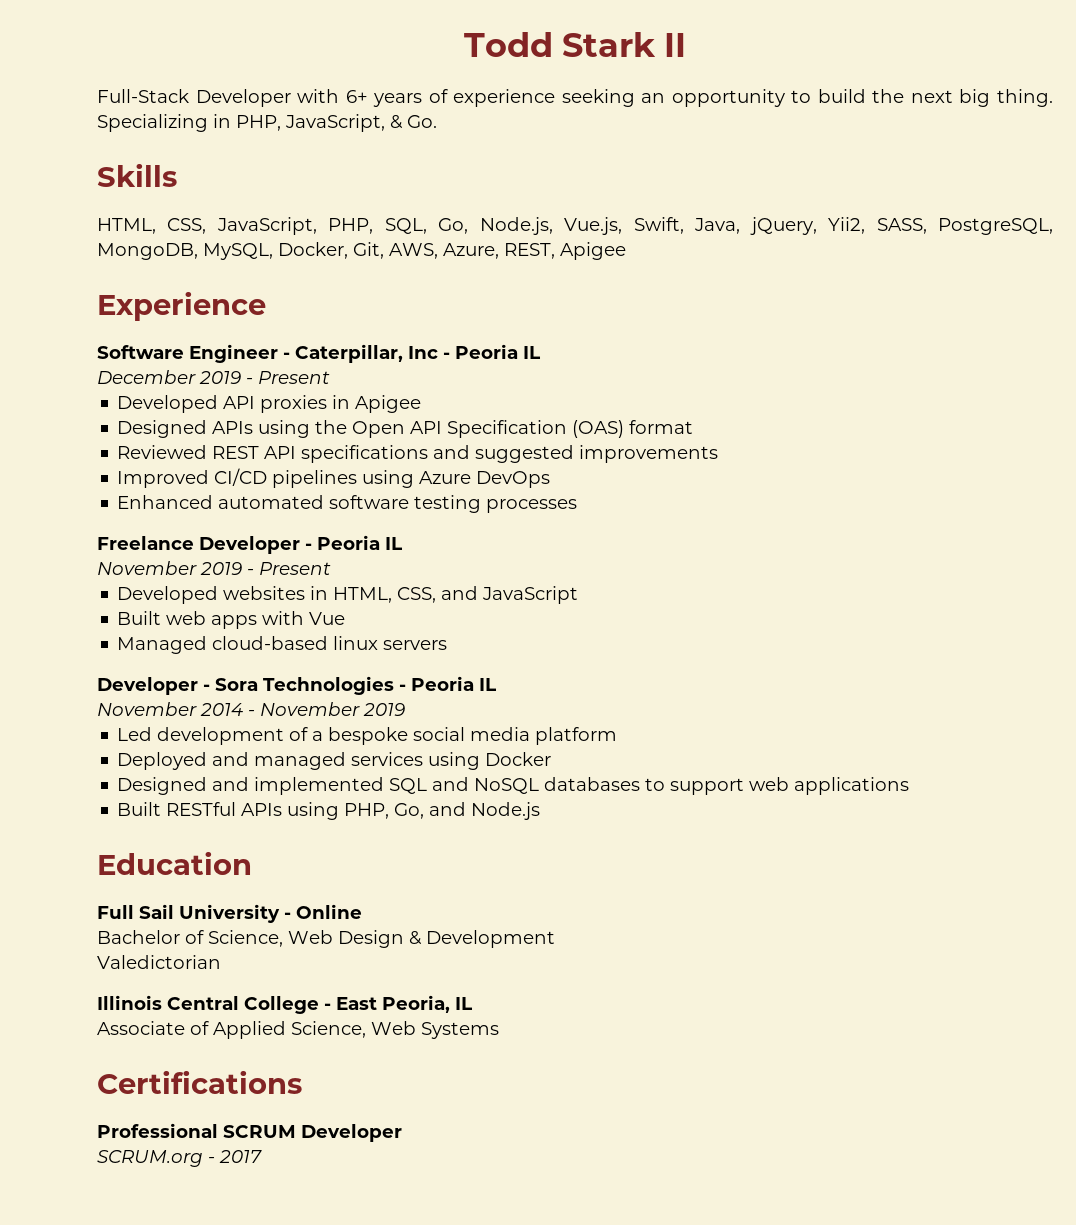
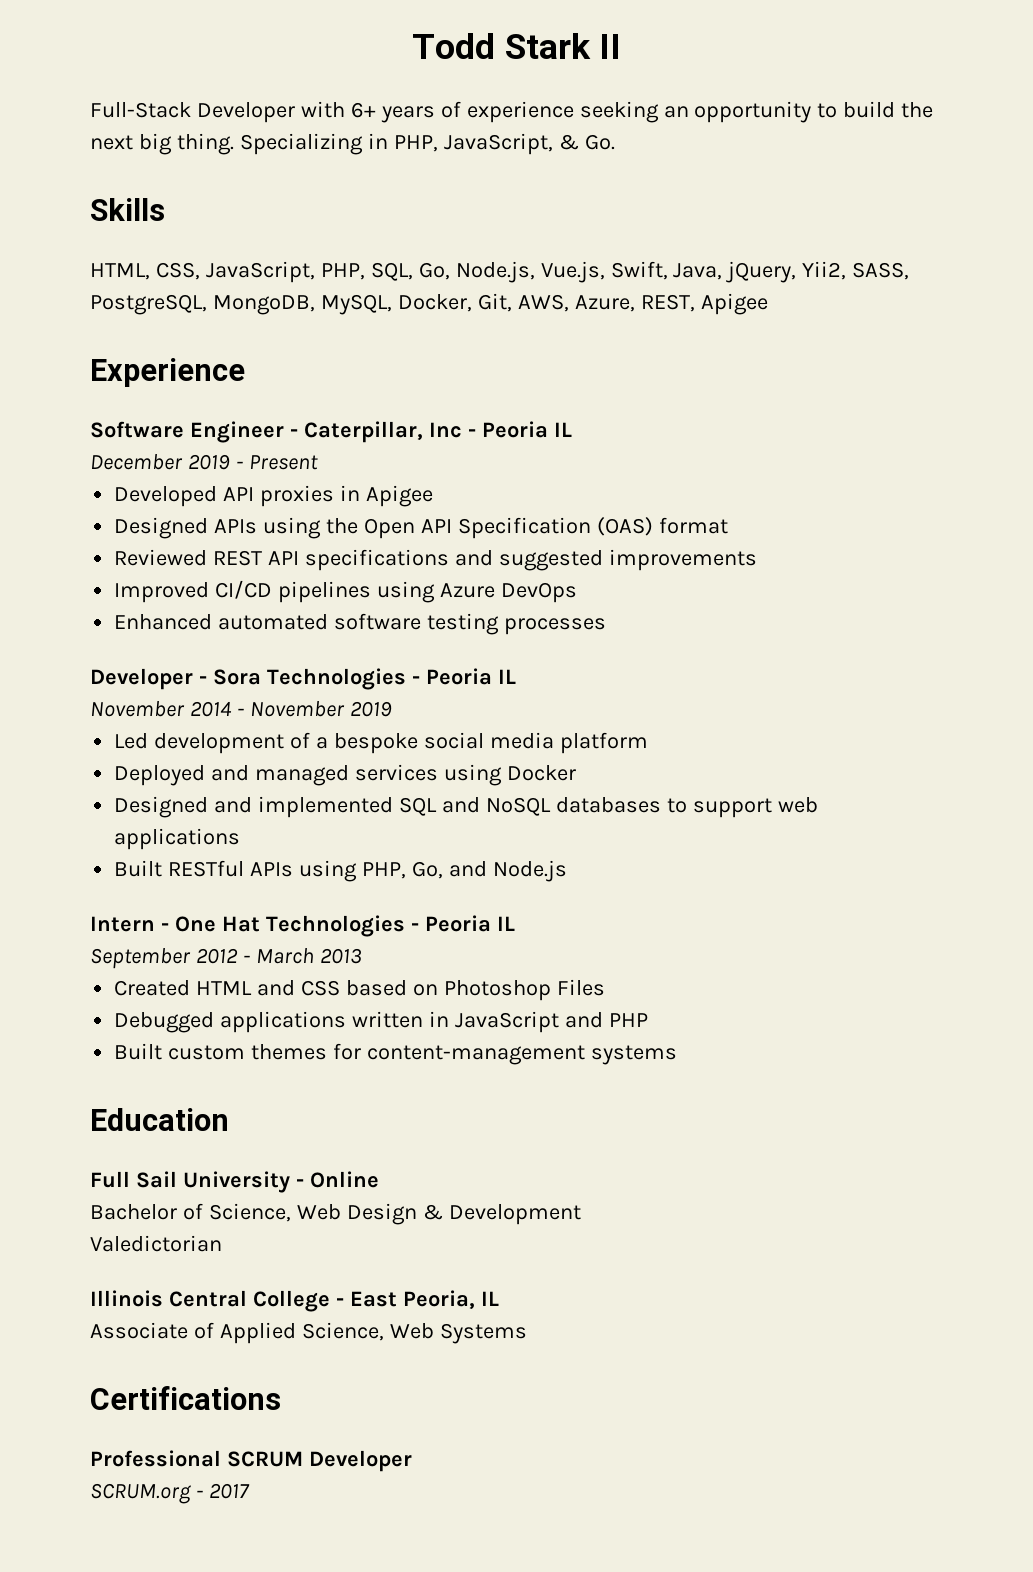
[97,535,403,554] [97,561,331,575] [117,586,579,604] [117,611,346,629] [117,636,448,654] // Freelance Developer - Peoria IL // November 2019 - Present // Developed websites in HTML, CSS, and JavaScript // Built web apps with Vue // Managed cloud-based linux servers -> (606, 626) none
(541, 811) none -> [90,915,515,937] [90,948,362,969] [114,979,605,1001] [114,1011,648,1033] [114,1043,677,1065] // Intern - One Hat Technologies - Peoria IL // September 2012 - March 2013 // Created HTML and CSS based on Photoshop Files // Debugged applications written in JavaScript and PHP // Built custom themes for content-management systems

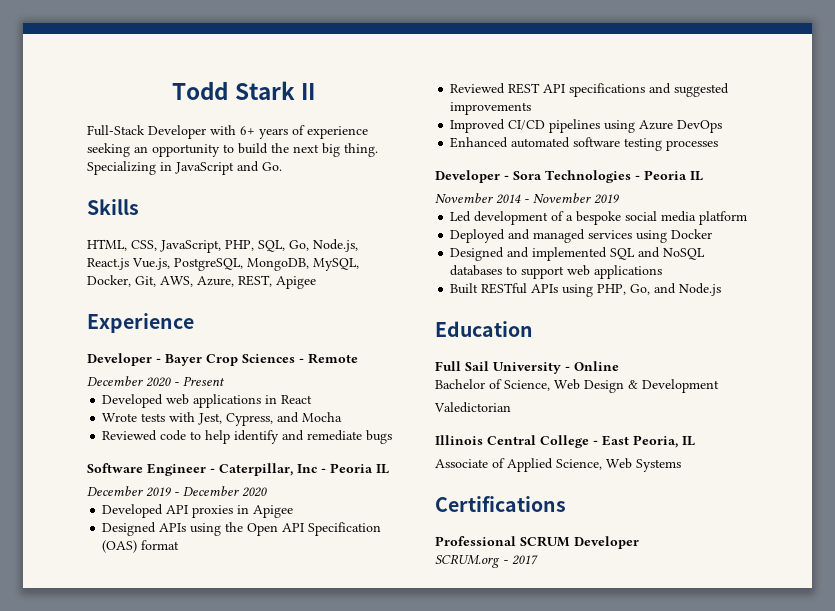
[393,133,579,155] PHP, JavaScript, & -> [175,161,259,175] JavaScript and
[540,261,910,283] Vue.js, Swift, Java, jQuery, Yii2, SASS, -> [87,258,170,270] React.js Vue.js,
(245, 372) none -> [87,353,358,366] [87,376,225,387] [102,394,313,408] [102,412,343,426] [102,430,393,444] // Developer - Bayer Crop Sciences - Remote // December 2020 - Present // Developed web applications in React // Wrote tests with Jest, Cypress, and Mocha // Reviewed code to help identify and remediate bugs
[248,455,318,470] Present -> [183,486,267,497] December 2020
[90,915,515,937] [90,948,362,969] [114,979,605,1001] [114,1011,648,1033] [114,1043,677,1065] // Intern - One Hat Technologies - Peoria IL // September 2012 - March 2013 // Created HTML and CSS based on Photoshop Files // Debugged applications written in JavaScript and PHP // Built custom themes for content-management systems -> (722, 289) none

